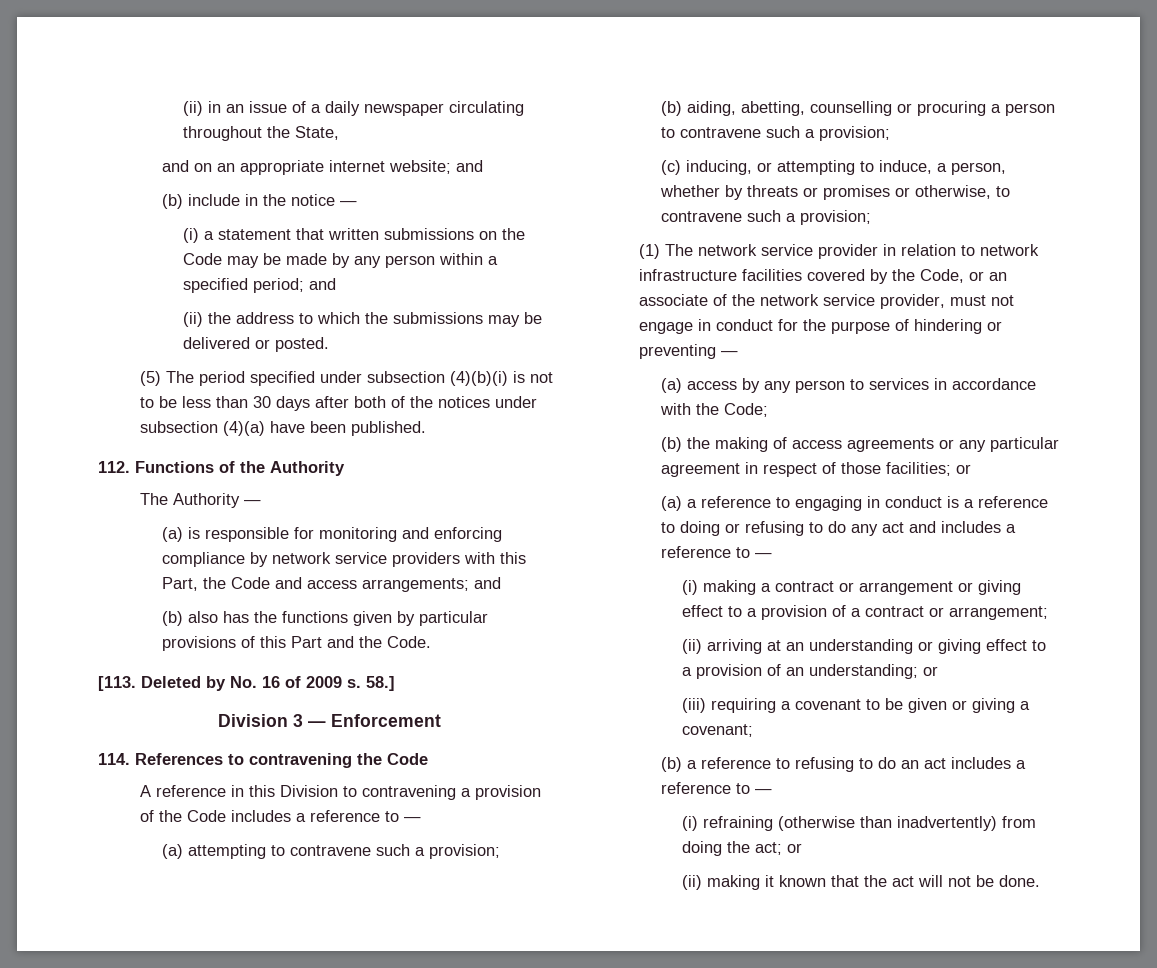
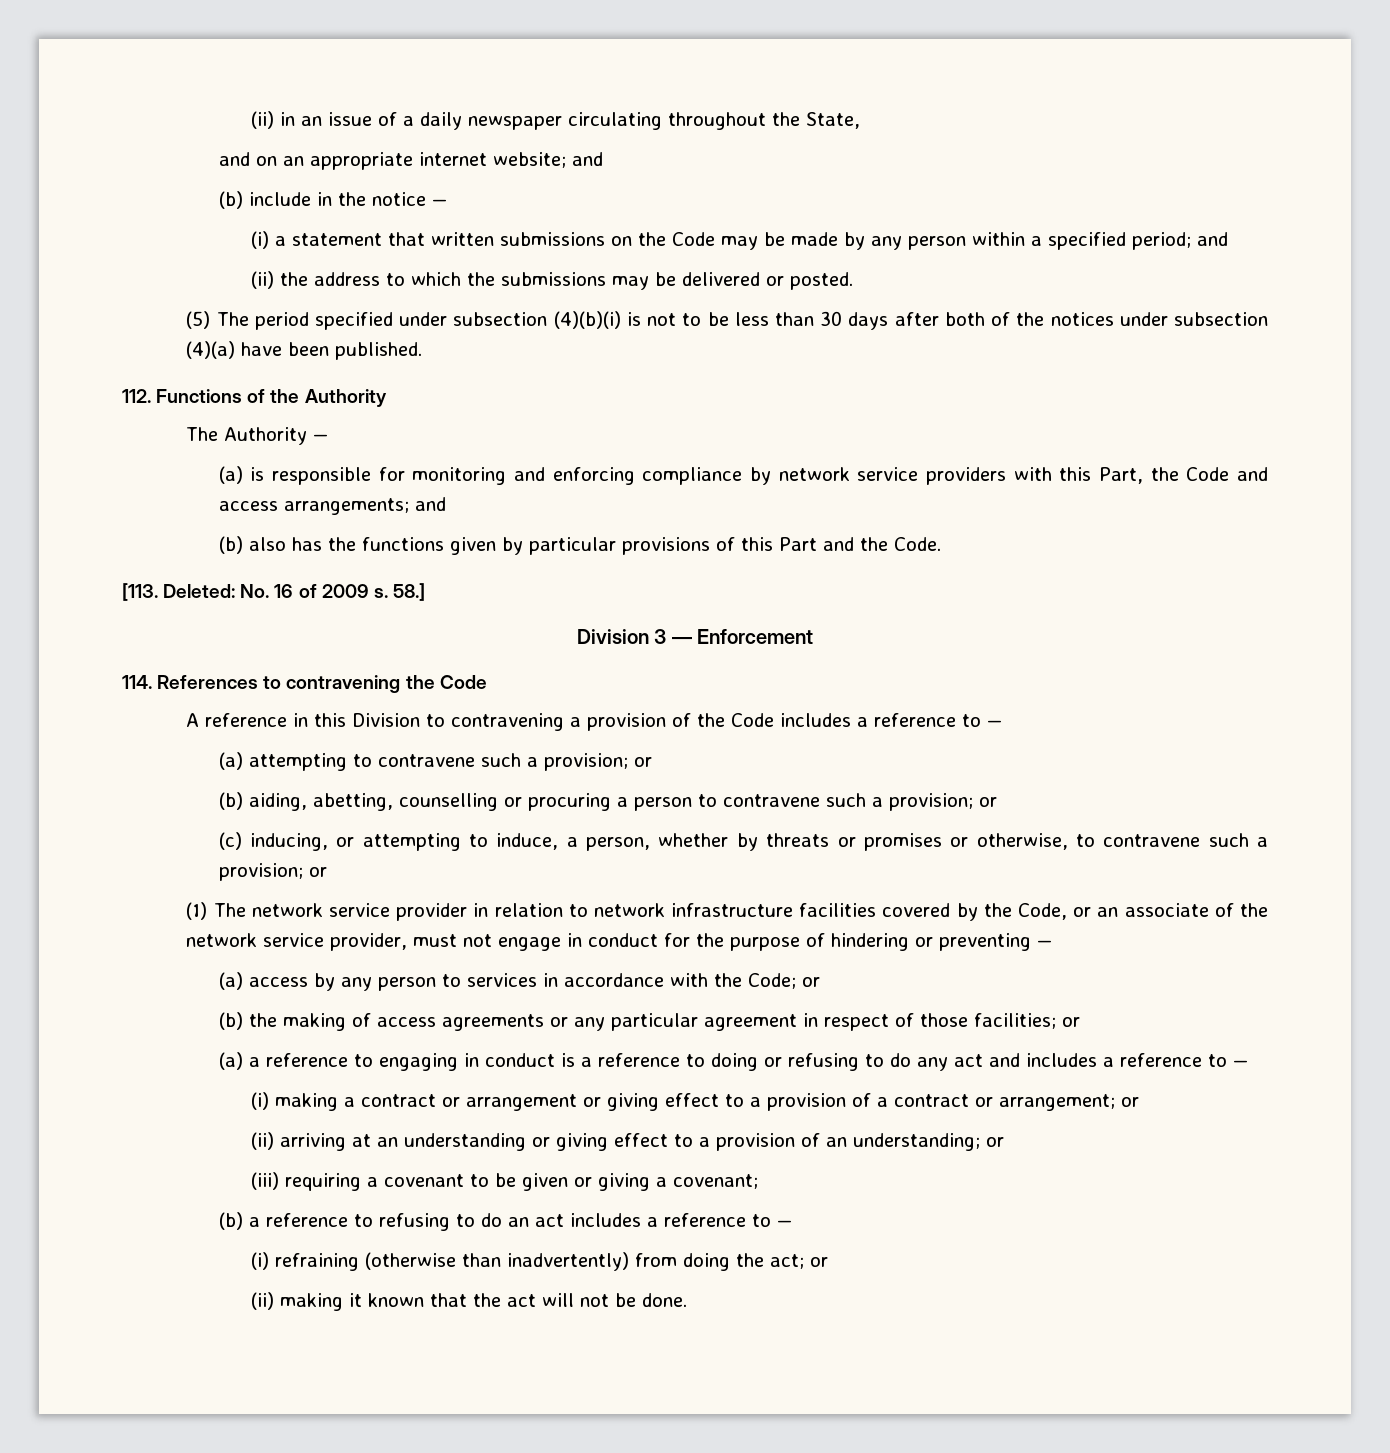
[141,676,226,691] Deleted by -> [163,584,236,598] Deleted:
(500, 851) none -> [633,757,652,767] or
(890, 133) none -> [978,797,997,807] or
(871, 217) none -> [308,867,327,877] or
(768, 410) none -> [801,977,820,987] or
(1048, 613) none -> [1120,1097,1139,1107] or

